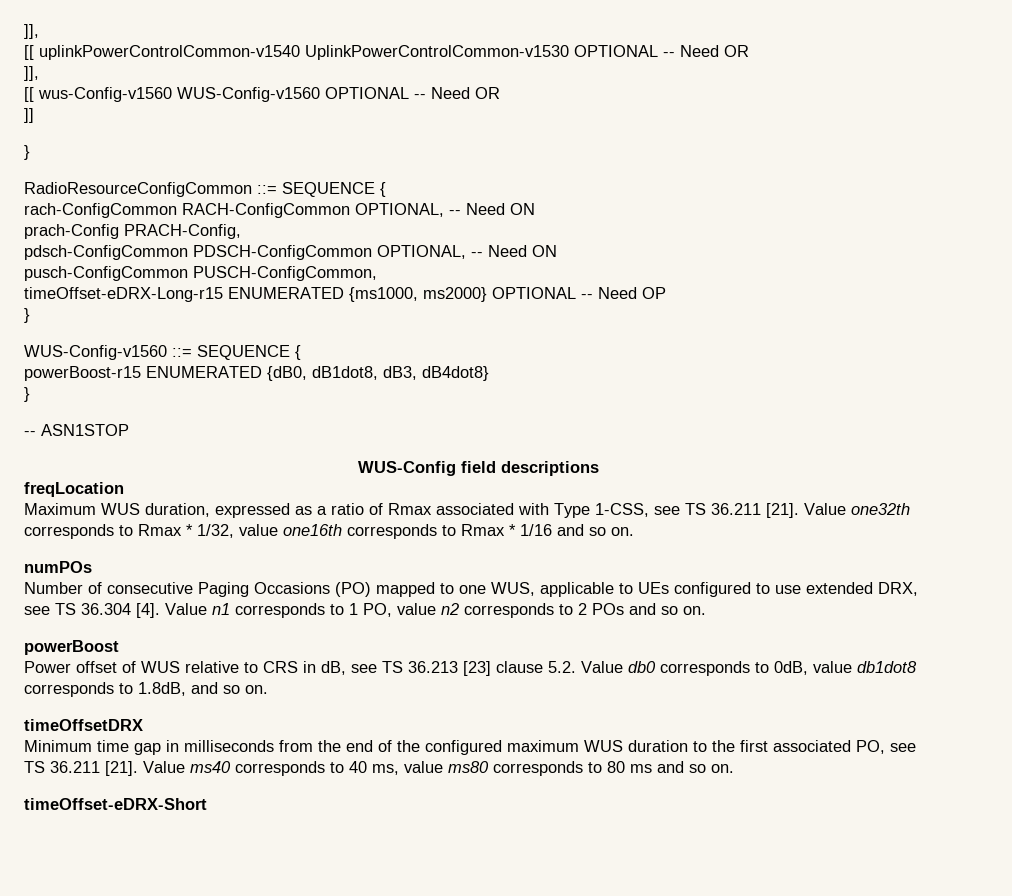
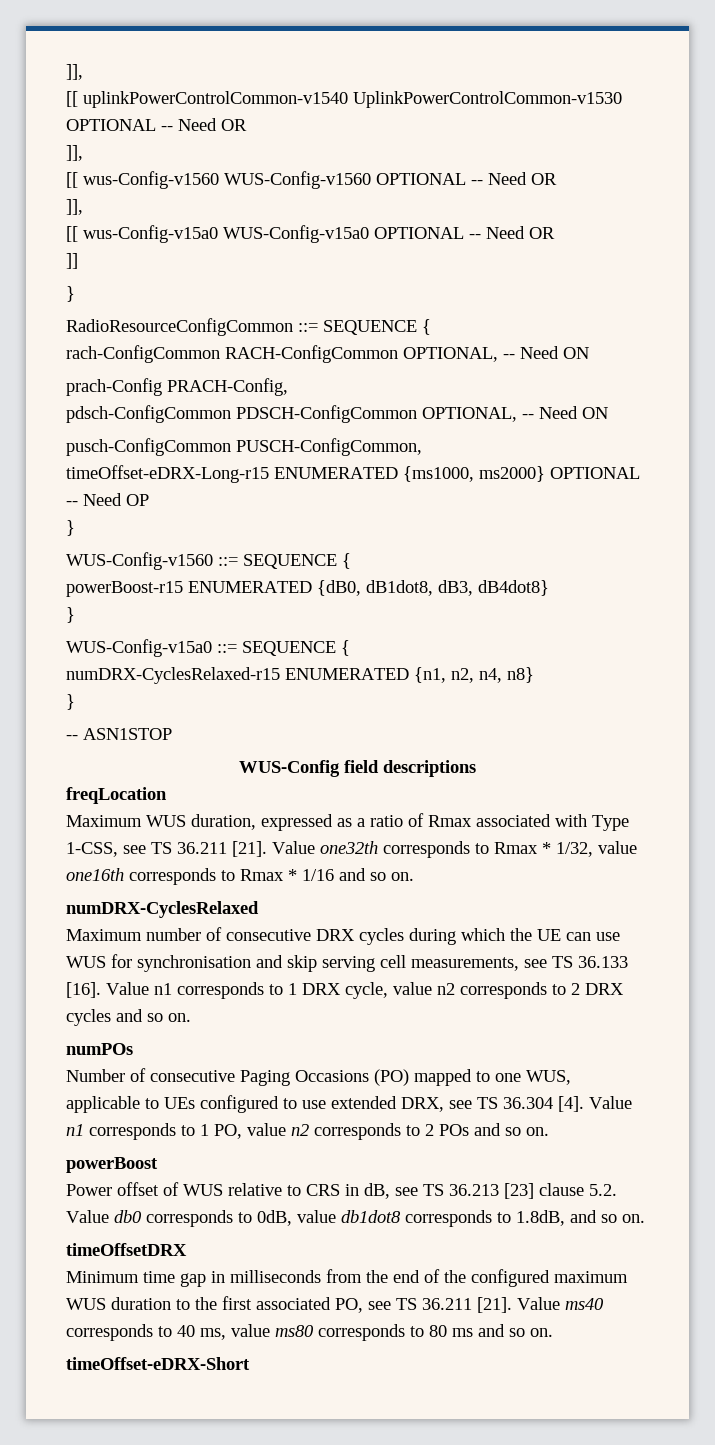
(500, 93) none -> [66,199,83,215] [66,225,555,243] // ]], // [[ wus-Config-v15a0 WUS-Config-v15a0 OPTIONAL -- Need OR
(30, 394) none -> [66,639,350,657] [66,667,534,684] [66,694,75,710] // WUS-Config-v15a0 ::= SEQUENCE { // numDRX-CyclesRelaxed-r15 ENUMERATED {n1, n2, n4, n8} // }
(634, 531) none -> [66,901,259,918] [66,927,620,945] [66,954,628,972] [66,982,624,999] [66,1009,191,1026] // numDRX-CyclesRelaxed // Maximum number of consecutive DRX cycles during which the UE can use WUS for synchronisation and skip serving cell measurements, see TS 36.133 [16]. Value n1 corresponds to 1 DRX cycle, value n2 corresponds to 2 DRX cycles and so on.

